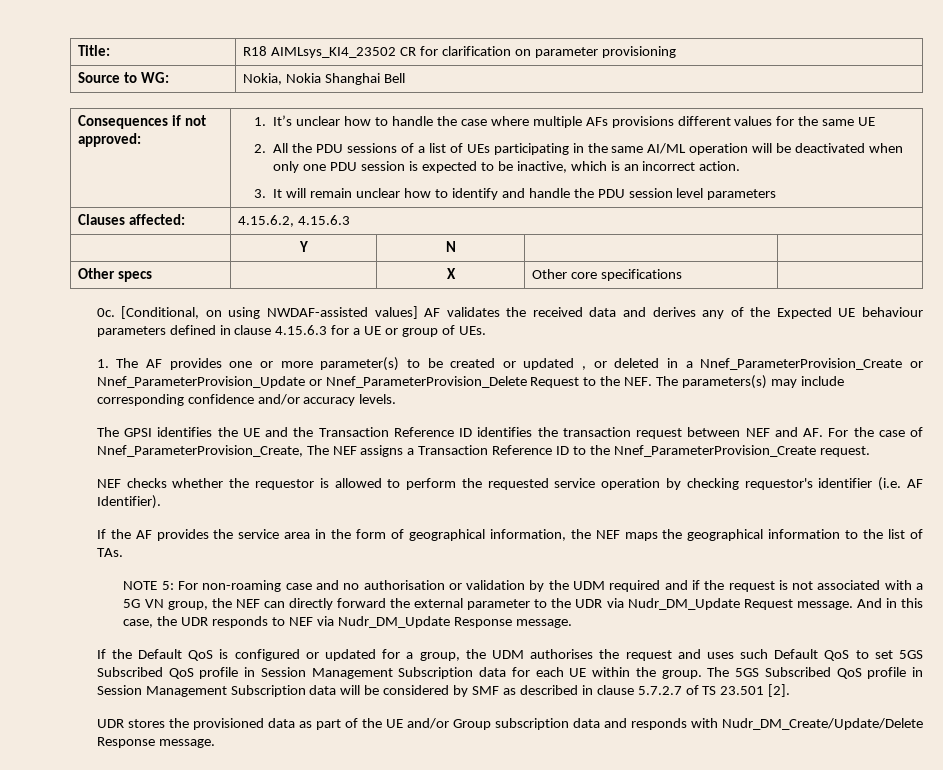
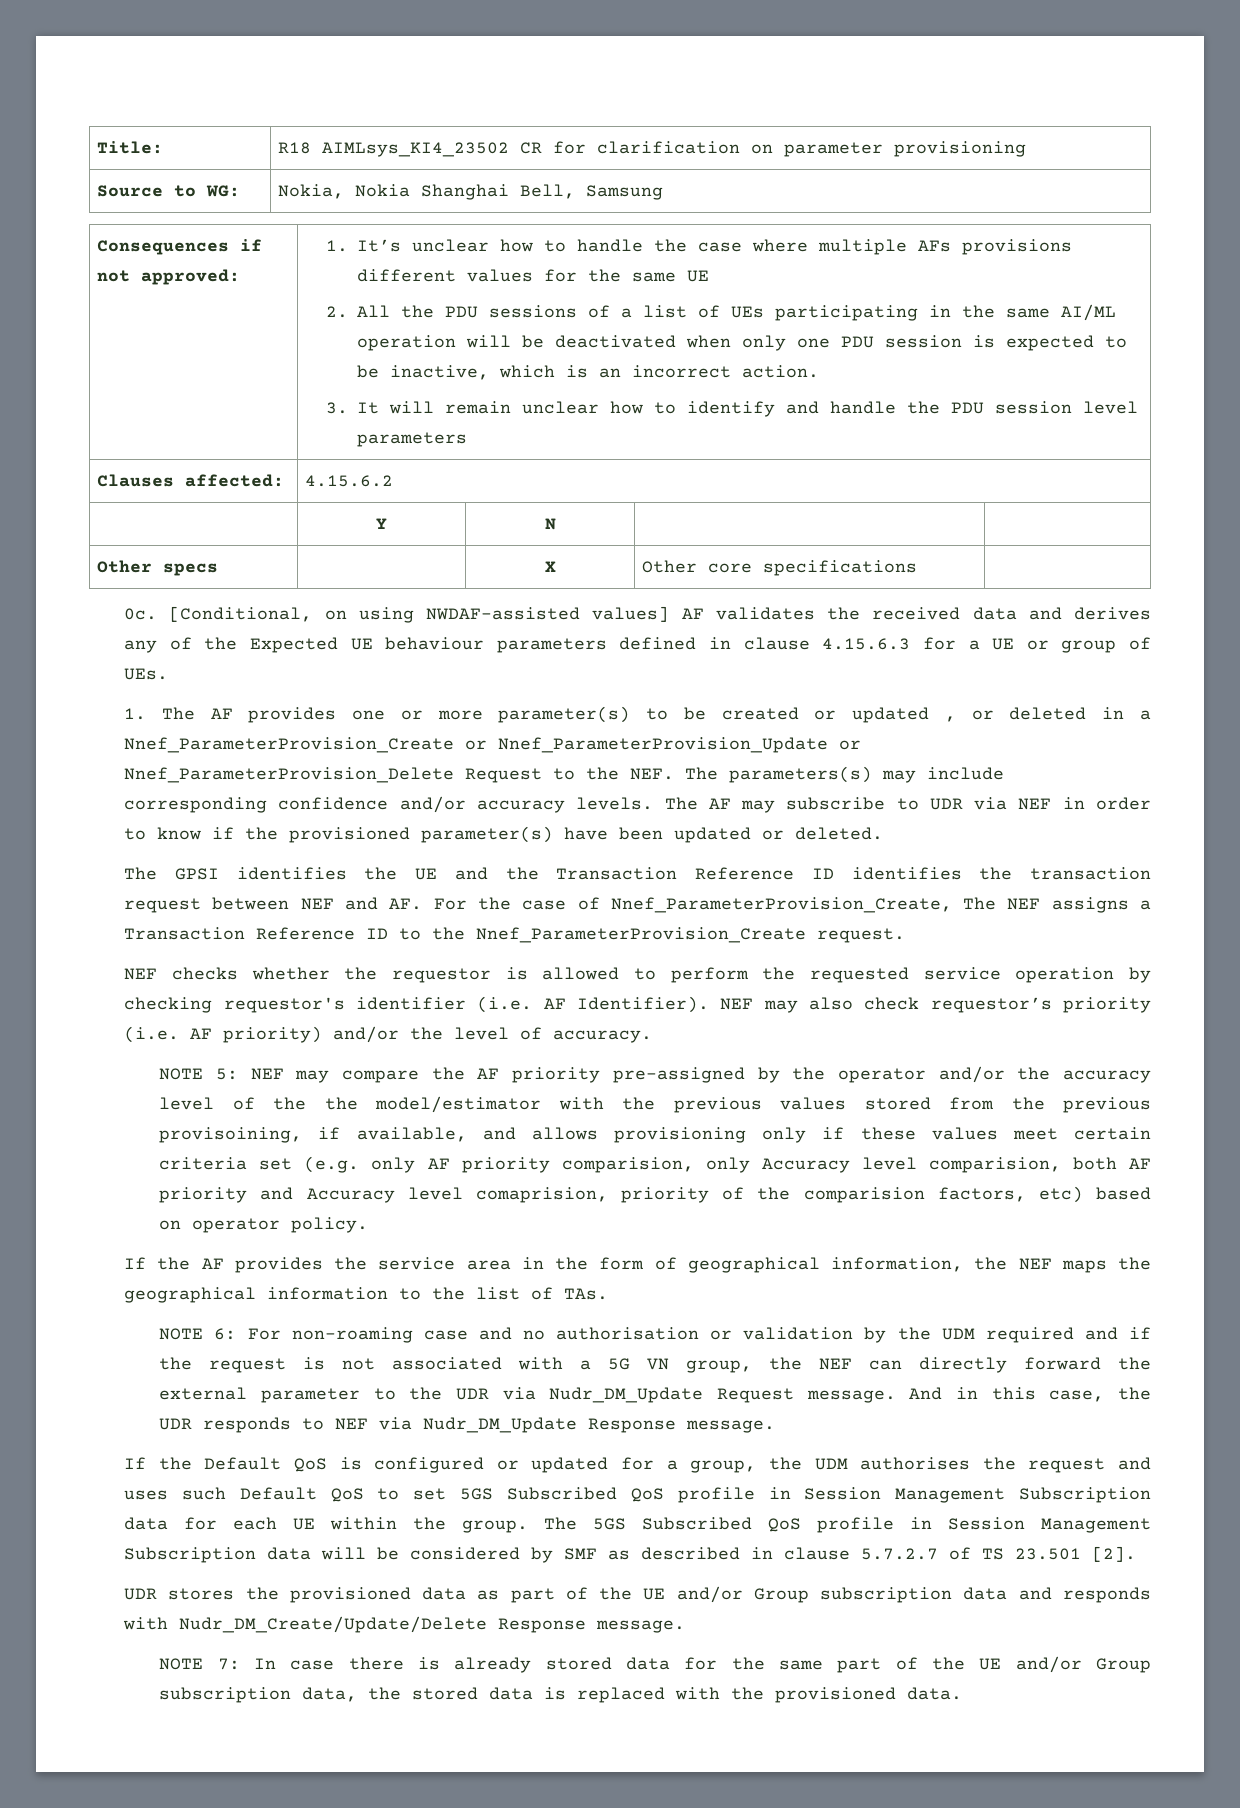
[383,73,405,83] Bell -> [520,184,664,200] Bell, Samsung
[238,215,351,227] 4.15.6.2, 4.15.6.3 -> [305,475,394,487] 4.15.6.2
(397, 399) none -> [664,797,1151,813] [124,826,884,843] The AF may subscribe to UDR via NEF in order to know if the provisioned parameter(s) have been updated or deleted.
(161, 502) none -> [720,997,1151,1013] [124,1026,653,1043] [159,1066,1151,1083] [159,1096,1151,1113] [159,1127,1151,1143] [159,1156,1152,1173] [159,1186,1151,1203] [159,1217,369,1233] NEF may also check requestor’s priority (i.e. AF priority) and/or the level of accuracy. // NOTE 5: NEF may compare the AF priority pre-assigned by the operator and/or the accuracy level of the the model/estimator with the previous values stored from the previous provisoining, if available, and allows provisioning only if these values meet certain criteria set (e.g. only AF priority comparision, only Accuracy level comparision, both AF priority and Accuracy level comaprision, priority of the comparision factors, etc) based on operator policy.
[161,581,174,590] 5: -> [214,1328,237,1340] 6:
(215, 743) none -> [159,1656,1151,1673] [159,1687,963,1703] // NOTE 7: In case there is already stored data for the same part of the UE and/or Group subscription data, the stored data is replaced with the provisioned data.

